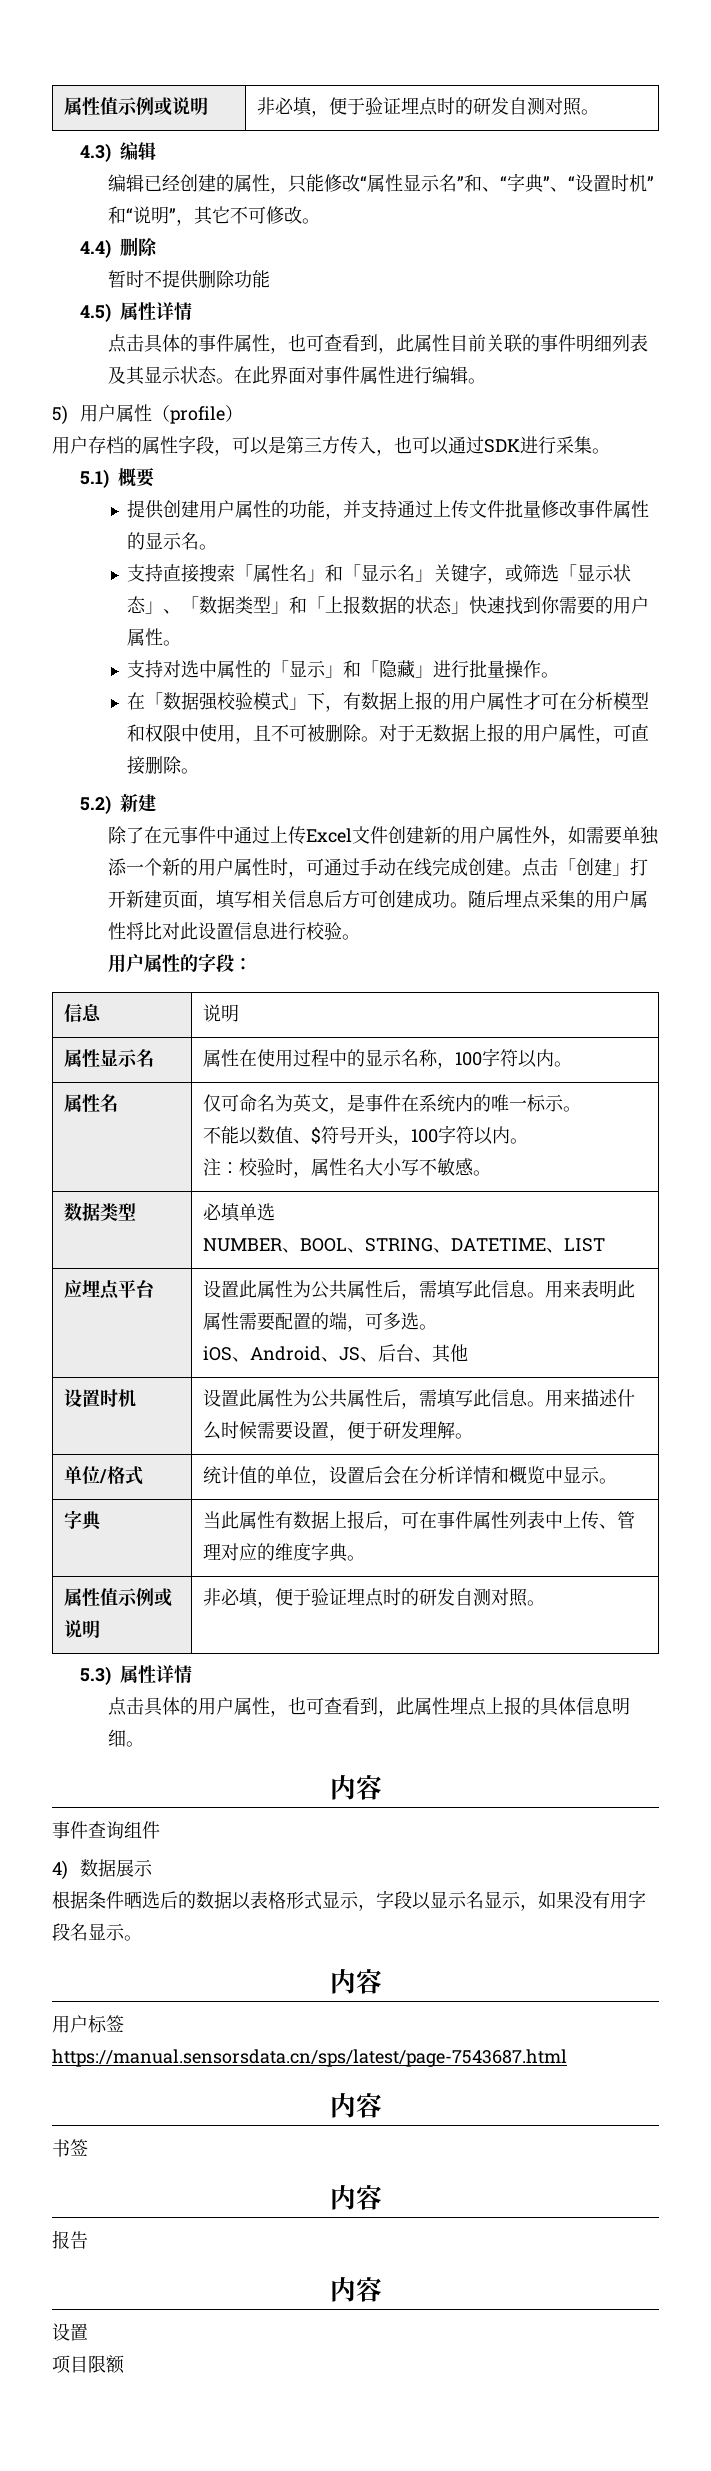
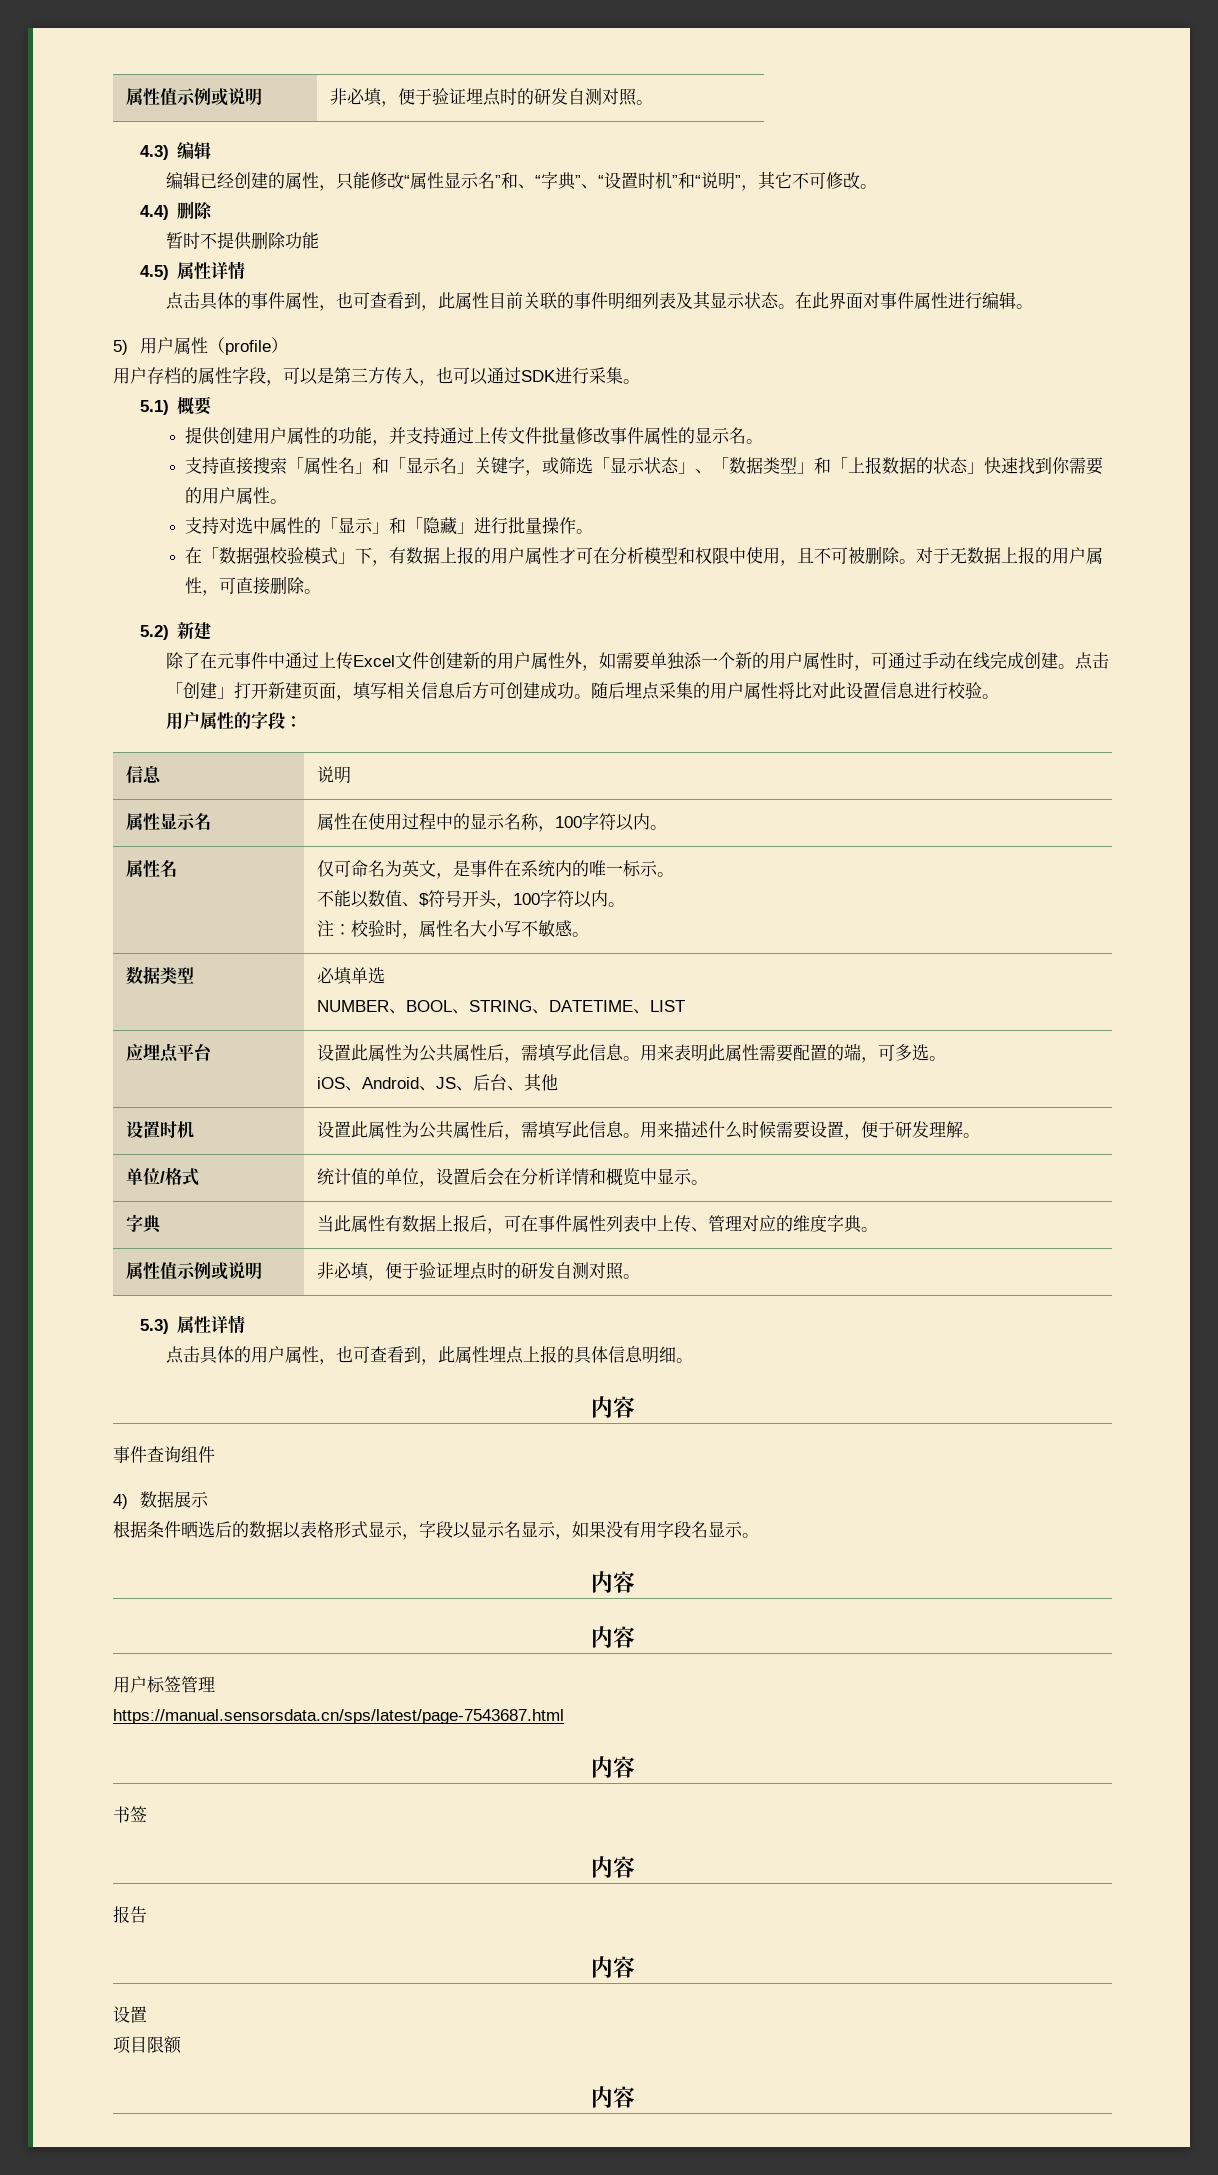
(382, 1981) none -> [590,1626,635,1648] // 内容
(124, 2023) none -> [181,1676,215,1693] 管理
(125, 2364) none -> [590,2086,635,2108] // 内容

